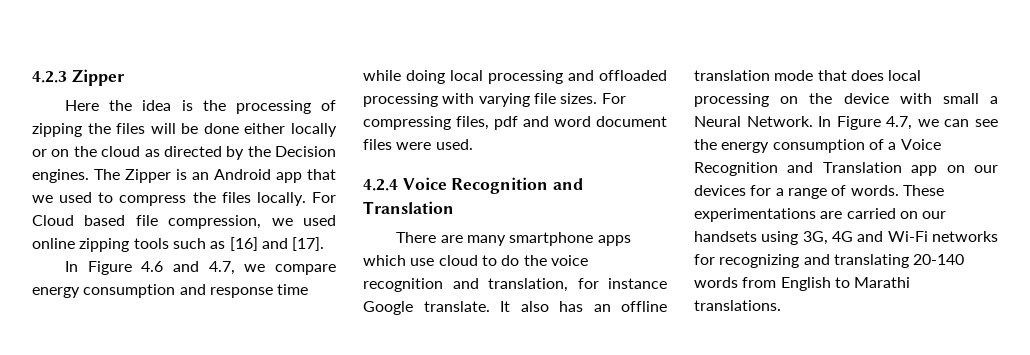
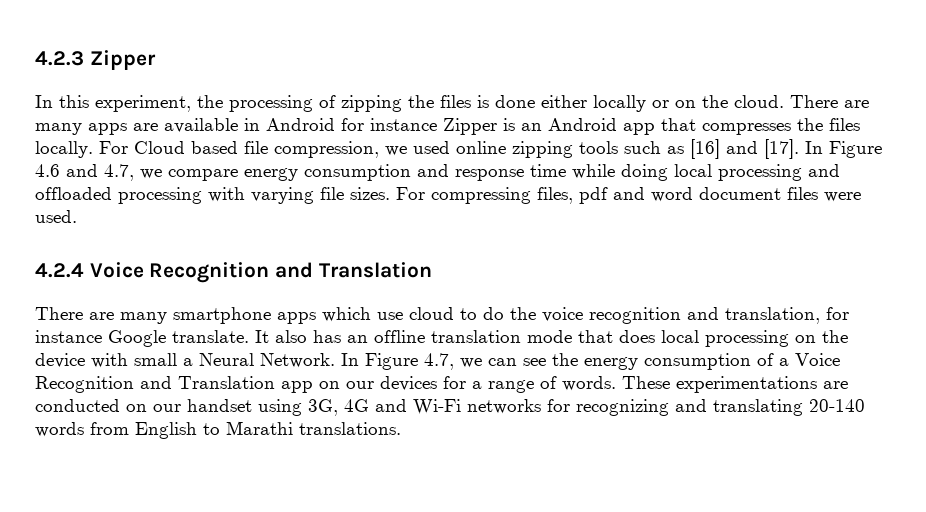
[65,100,193,111] Here the idea is -> [35,95,191,112] In this experiment,
[150,123,199,134] will be -> [477,95,489,108] is
[101,146,336,160] [32,169,120,183] cloud as directed by the Decision engines. The -> [734,95,869,108] [35,118,437,135] cloud. There are many apps are available in Android for instance
[32,192,187,206] we used to compress -> [702,123,791,135] compresses
(325, 244) // -> (799, 149) none
[846,208,947,219] [694,231,757,242] carried on our handsets -> [35,399,252,412] conducted on our handset

